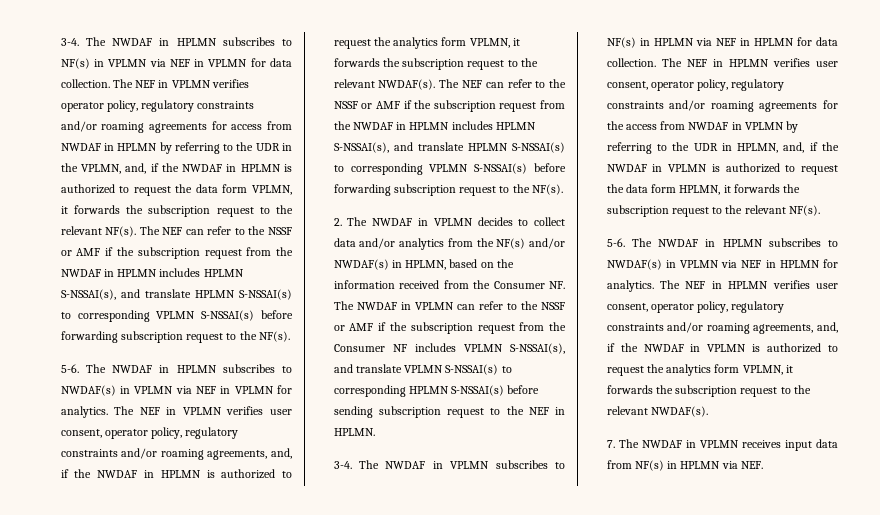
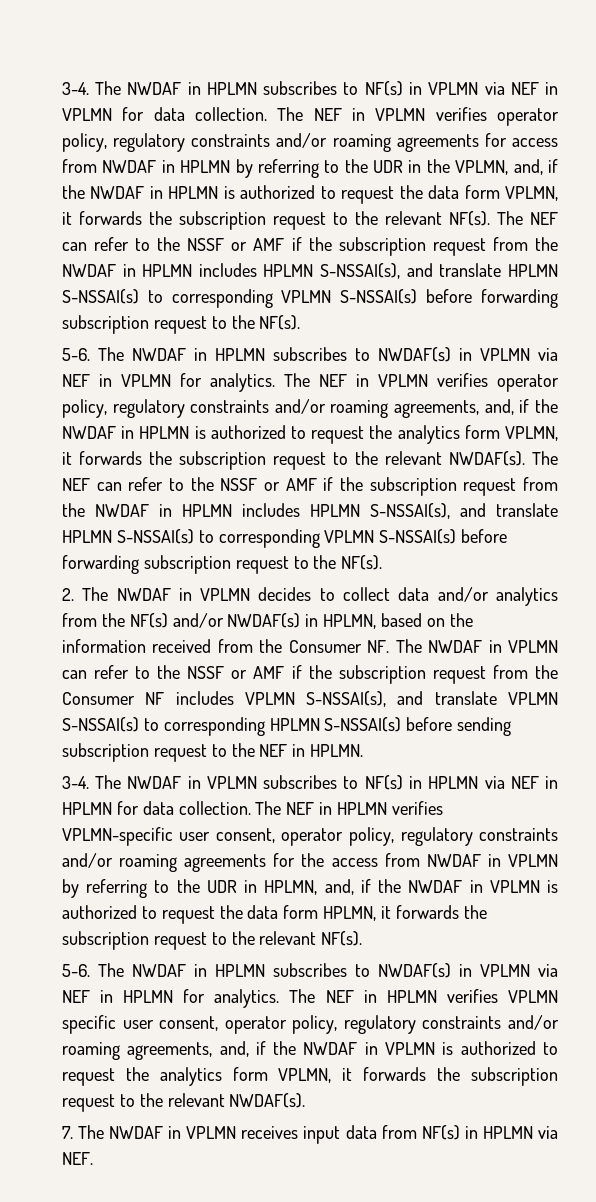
[270,409,293,415] [60,429,102,438] user consent, -> (488, 380) none
(810, 62) none -> [61,827,173,846] VPLMN-specific
(810, 284) none -> [508,990,558,1003] [61,1015,116,1034] VPLMN specific

